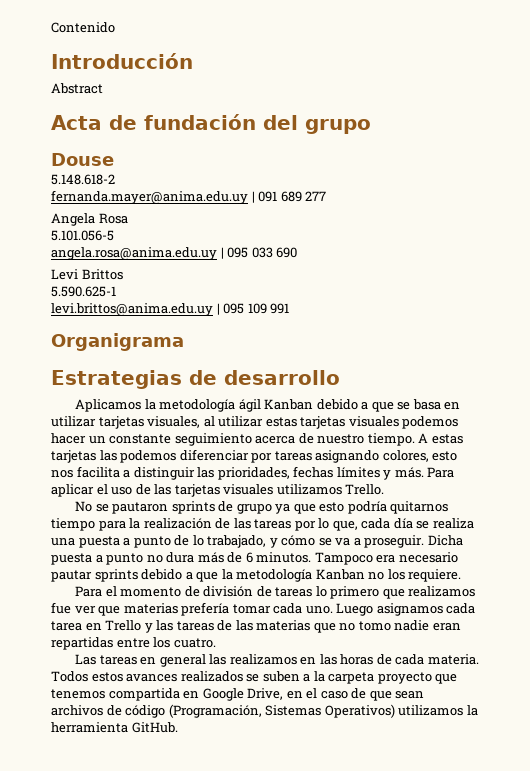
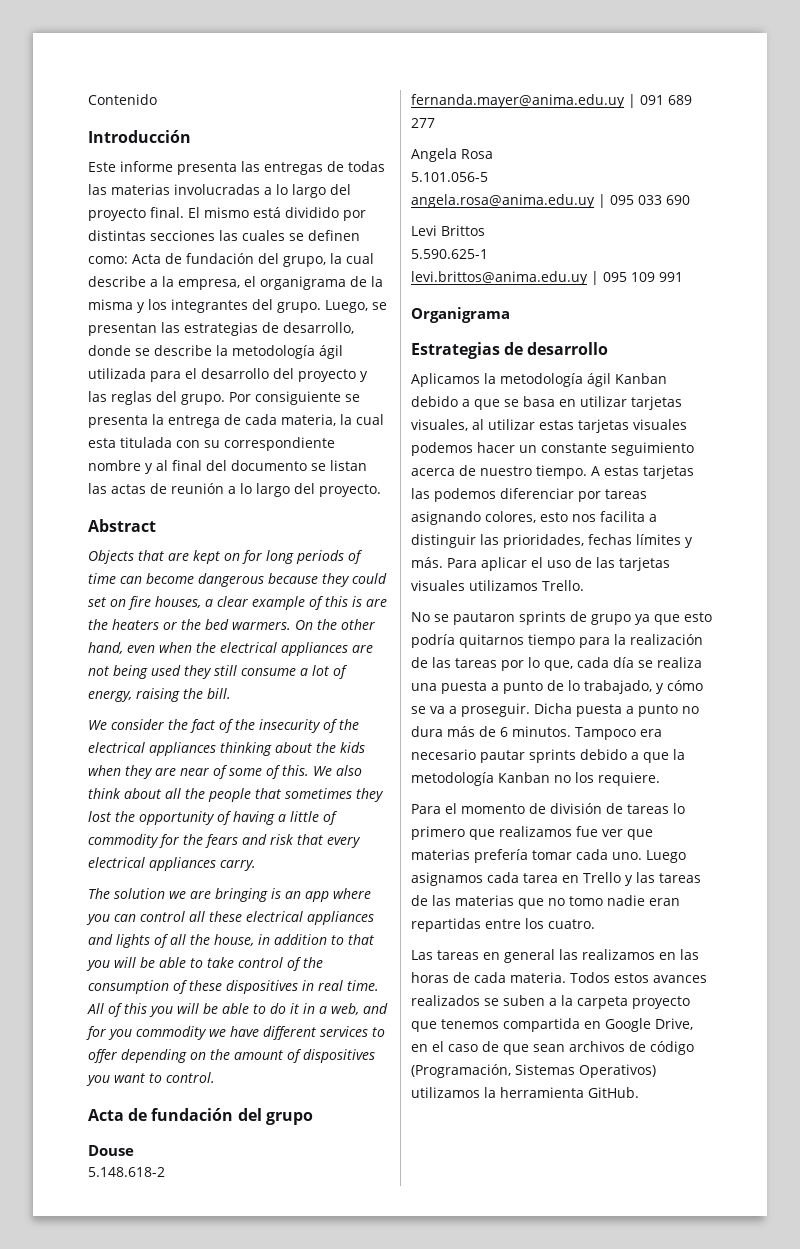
[51,83,103,94] Abstract -> [88,161,385,175] [88,184,351,198] [88,207,366,221] [88,230,360,241] [88,253,374,267] [88,276,383,290] [88,299,387,313] [88,322,354,336] [88,345,343,359] [88,368,368,382] [88,391,360,405] [88,414,384,428] [88,437,335,451] [88,460,367,474] [88,483,381,497] [88,519,156,532] [88,550,363,564] [88,573,387,587] [88,596,387,610] [88,619,375,630] [88,642,373,656] [88,665,348,679] [88,688,231,702] [88,719,359,733] [88,742,365,756] [88,765,362,779] [88,788,384,802] [88,811,338,825] [88,834,361,848] [88,857,256,871] [88,888,371,902] [86,911,374,925] [88,934,374,948] [86,957,323,971] [88,980,379,994] [87,1003,388,1017] [86,1026,385,1040] [88,1049,375,1063] [86,1072,215,1086] Este informe presenta las entregas de todas las materias involucradas a lo largo del proyecto final. El mismo está dividido por distintas secciones las cuales se definen como: Acta de fundación del grupo, la cual describe a la empresa, el organigrama de la misma y los integrantes del grupo. Luego, se presentan las estrategias de desarrollo, donde se describe la metodología ágil utilizada para el desarrollo del proyecto y las reglas del grupo. Por consiguiente se presenta la entrega de cada materia, la cual esta titulada con su correspondiente nombre y al final del documento se listan las actas de reunión a lo largo del proyecto. // Abstract // Objects that are kept on for long periods of time can become dangerous because they could set on fire houses, a clear example of this is are the heaters or the bed warmers. On the other hand, even when the electrical appliances are not being used they still consume a lot of energy, raising the bill. // We consider the fact of the insecurity of the electrical appliances thinking about the kids when they are near of some of this. We also think about all the people that sometimes they lost the opportunity of having a little of commodity for the fears and risk that every electrical appliances carry. // The solution we are bringing is an app where you can control all these electrical appliances and lights of all the house, in addition to that you will be able to take control of the consumption of these dispositives in real time. All of this you will be able to do it in a web, and for you commodity we have different services to offer depending on the amount of dispositives you want to control.

